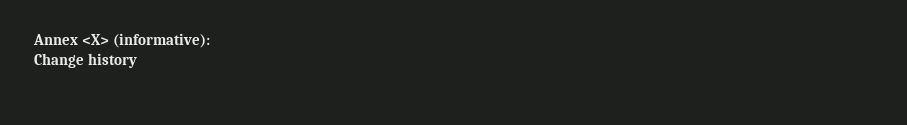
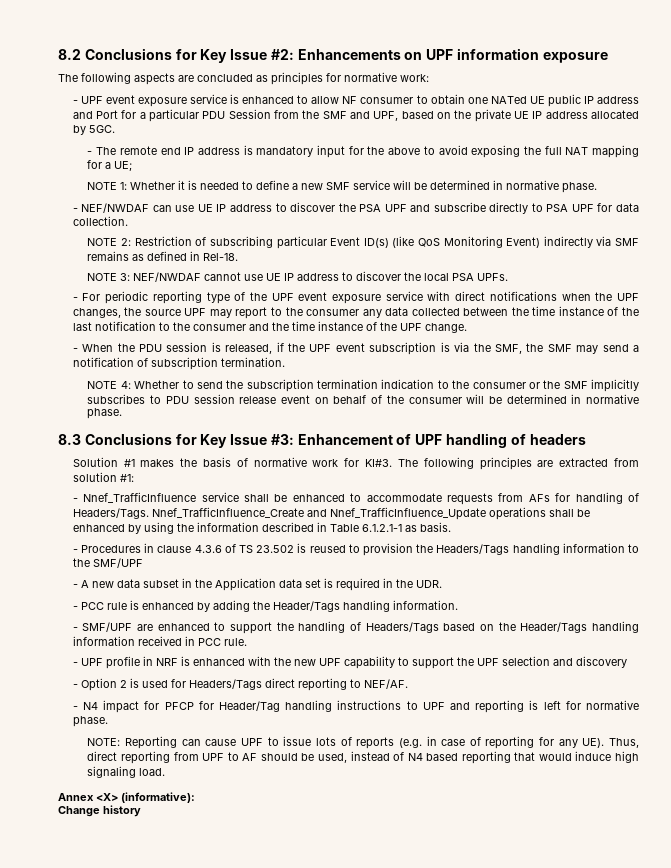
(33, 39) none -> [58,48,608,63] [58,72,429,85] [72,94,640,107] [72,109,639,122] [72,125,115,135] [87,145,640,158] [87,160,133,171] [87,180,598,193] [72,202,639,214] [72,216,128,226] [87,236,639,249] [87,251,239,261] [87,271,509,282] [72,291,639,304] [72,306,640,319] [72,321,467,333] [72,342,640,355] [72,357,285,370] [87,379,640,392] [87,394,639,404] [87,408,123,419] [58,433,586,448] [72,457,640,470] [72,472,134,482] [72,492,639,505] [72,507,590,520] [72,522,451,534] [72,543,639,556] [72,558,143,568] [72,578,442,591] [72,600,458,612] [72,621,640,634] [72,636,247,646] [72,656,627,669] [72,678,408,691] [72,700,639,713] [72,716,108,727] [87,736,639,749] [87,751,639,764] [87,766,166,778] 8.2 Conclusions for Key Issue #2: Enhancements on UPF information exposure // The following aspects are concluded as principles for normative work: // - UPF event exposure service is enhanced to allow NF consumer to obtain one NATed UE public IP address and Port for a particular PDU Session from the SMF and UPF, based on the private UE IP address allocated by 5GC. // - The remote end IP address is mandatory input for the above to avoid exposing the full NAT mapping for a UE; // NOTE 1: Whether it is needed to define a new SMF service will be determined in normative phase. // - NEF/NWDAF can use UE IP address to discover the PSA UPF and subscribe directly to PSA UPF for data collection. // NOTE 2: Restriction of subscribing particular Event ID(s) (like QoS Monitoring Event) indirectly via SMF remains as defined in Rel-18. // NOTE 3: NEF/NWDAF cannot use UE IP address to discover the local PSA UPFs. // - For periodic reporting type of the UPF event exposure service with direct notifications when the UPF changes, the source UPF may report to the consumer any data collected between the time instance of the last notification to the consumer and the time instance of the UPF change. // - When the PDU session is released, if the UPF event subscription is via the SMF, the SMF may send a notification of subscription termination. // NOTE 4: Whether to send the subscription termination indication to the consumer or the SMF implicitly subscribes to PDU session release event on behalf of the consumer will be determined in normative phase. // 8.3 Conclusions for Key Issue #3: Enhancement of UPF handling of headers // Solution #1 makes the basis of normative work for KI#3. The following principles are extracted from solution #1: // - Nnef_TrafficInfluence service shall be enhanced to accommodate requests from AFs for handling of Headers/Tags. Nnef_TrafficInfluence_Create and Nnef_TrafficInfluence_Update operations shall be enhanced by using the information described in Table 6.1.2.1-1 as basis. // - Procedures in clause 4.3.6 of TS 23.502 is reused to provision the Headers/Tags handling information to the SMF/UPF // - A new data subset in the Application data set is required in the UDR. // - PCC rule is enhanced by adding the Header/Tags handling information. // - SMF/UPF are enhanced to support the handling of Headers/Tags based on the Header/Tags handling information received in PCC rule. // - UPF profile in NRF is enhanced with the new UPF capability to support the UPF selection and discovery // - Option 2 is used for Headers/Tags direct reporting to NEF/AF. // - N4 impact for PFCP for Header/Tag handling instructions to UPF and reporting is left for normative phase. // NOTE: Reporting can cause UPF to issue lots of reports (e.g. in case of reporting for any UE). Thus, direct reporting from UPF to AF should be used, instead of N4 based reporting that would induce high signaling load. //

